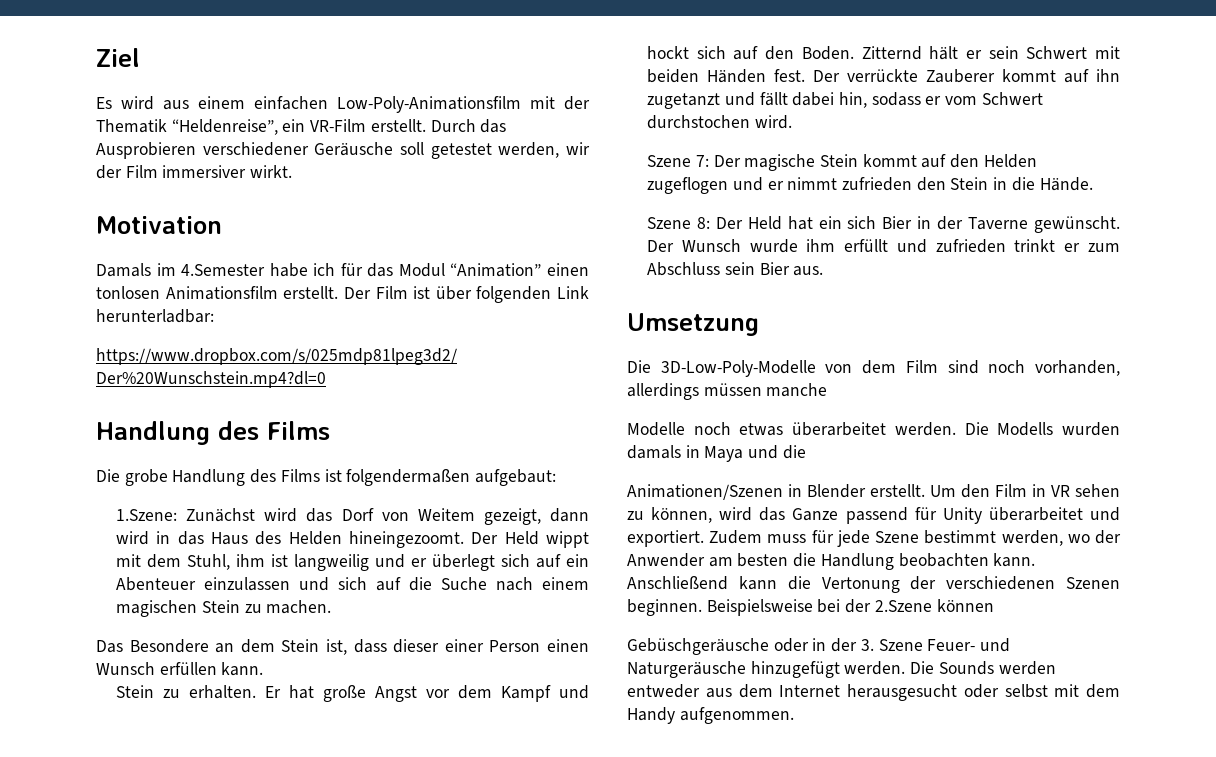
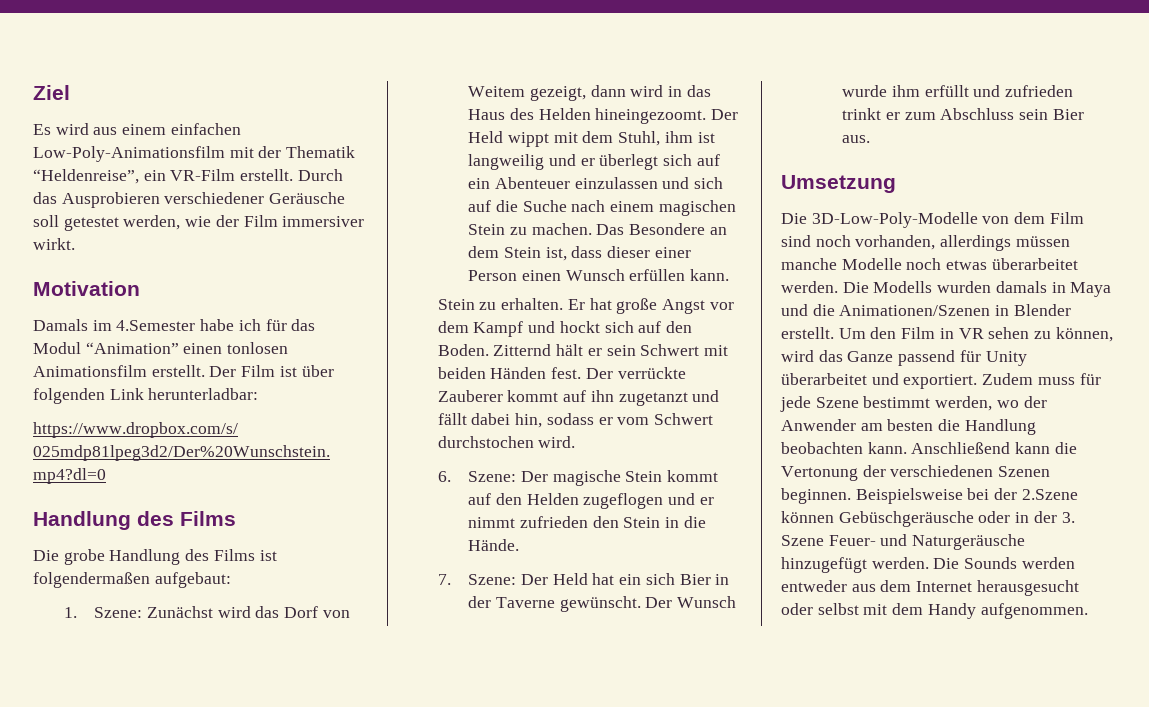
[566,142,591,155] wir -> [185,216,212,227] wie
[116,509,178,521] 1.Szene: -> [63,607,143,618] 1. Szene:
(332, 607) // -> (592, 229) none
[647,155,709,167] Szene 7: -> [437,471,517,482] 6. Szene:
[647,217,710,229] Szene 8: -> [437,574,517,585] 7. Szene:
(828, 390) // -> (837, 264) none
(806, 452) // -> (835, 310) none
(994, 605) // -> (834, 517) none

